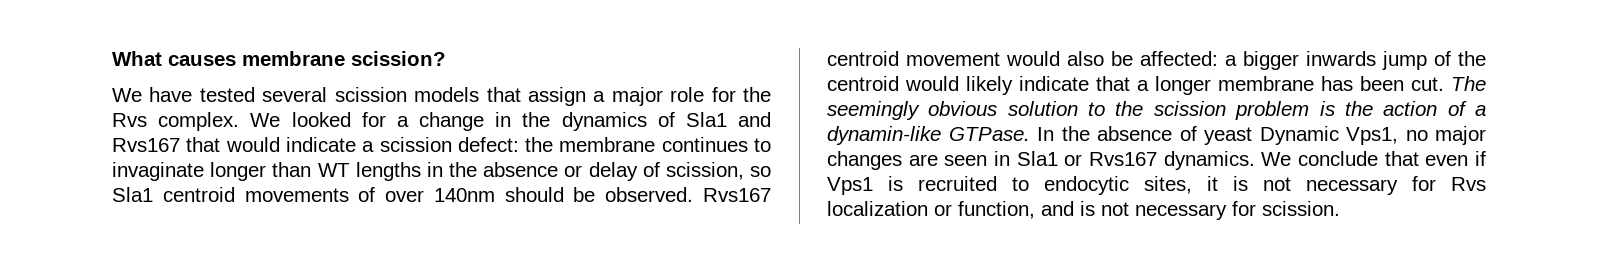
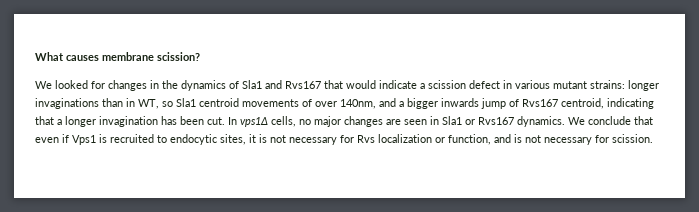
[149,87,771,106] [112,112,484,131] have tested several scission models that assign a major role for the Rvs complex. We looked for a change -> [55,80,147,91] looked for changes
[457,137,771,152] [112,162,744,181] defect: the membrane continues to invaginate longer than WT lengths in the absence or delay of scission, -> [469,80,659,91] [35,98,159,109] defect in various mutant strains: longer invaginations than in WT,
[433,187,771,202] [827,51,1218,66] 140nm should be observed. Rvs167 centroid movement would also be affected: -> [340,98,396,109] 140nm, and
[1458,51,1486,66] [827,76,1089,95] the centroid would likely indicate -> [522,98,654,109] Rvs167 centroid, indicating
[1218,76,1314,91] membrane -> [99,116,158,127] invagination
[1451,76,1486,91] [827,101,1486,120] [827,126,1398,145] The seemingly obvious solution to the scission problem is the action of a dynamin-like GTPase. In the absence of yeast Dynamic Vps1, -> [228,116,296,127] In vps1Δ cells,

